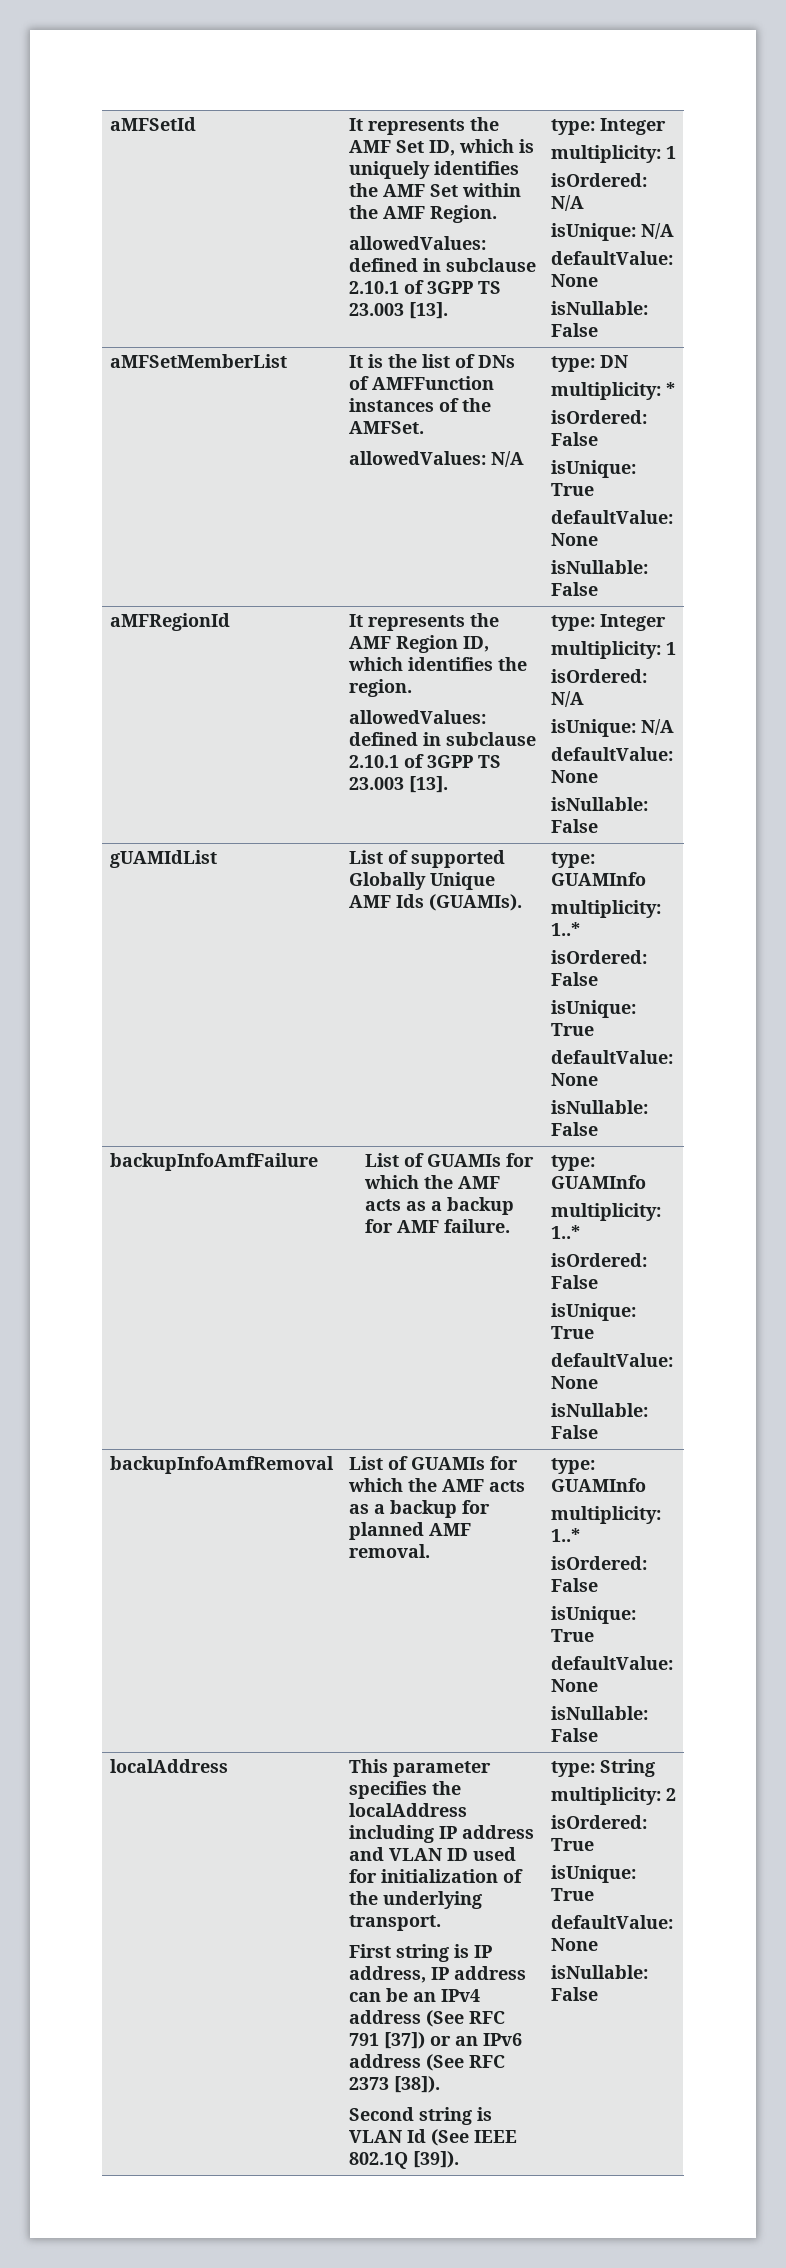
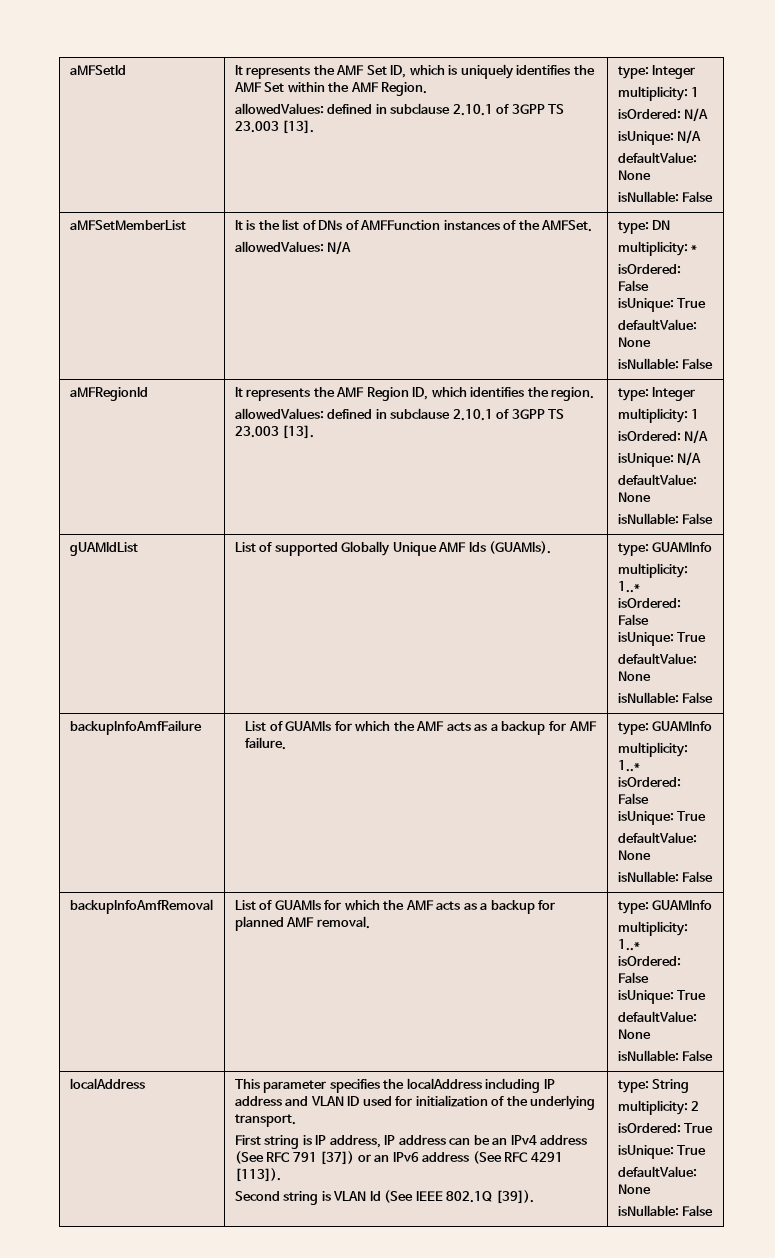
[348,2076,440,2093] 2373 [38]). -> [530,1152,563,1162] [234,1168,281,1182] 4291 [113]).

